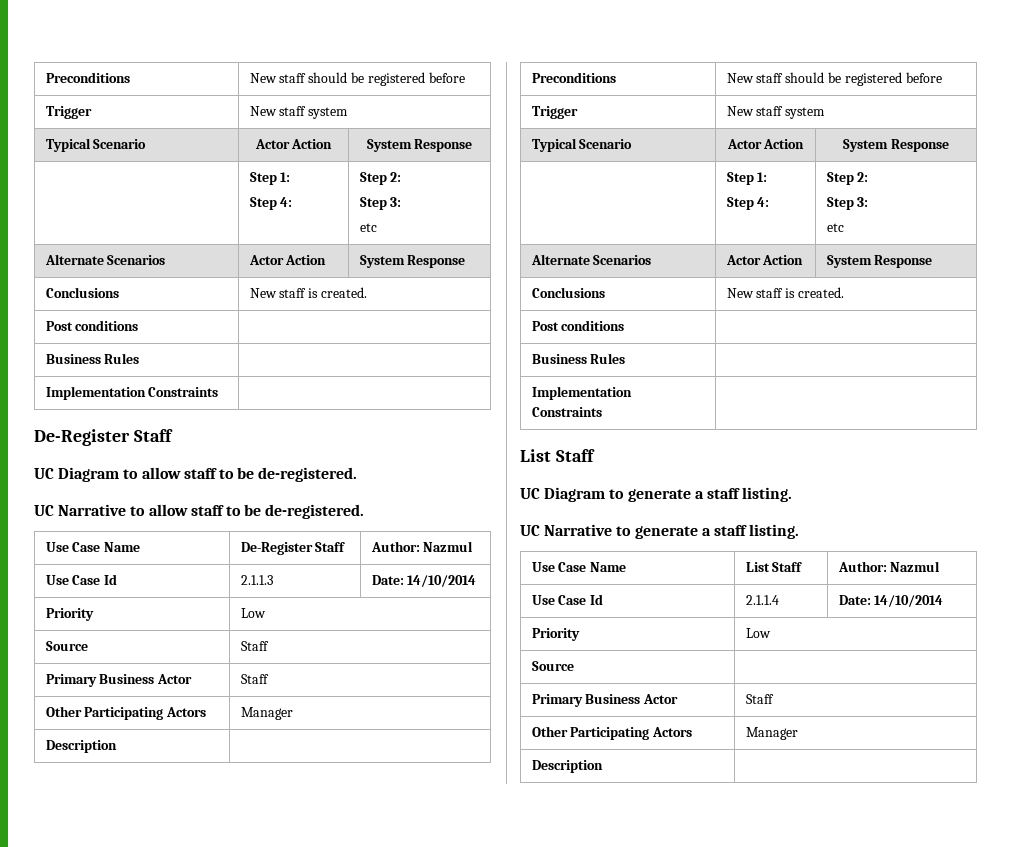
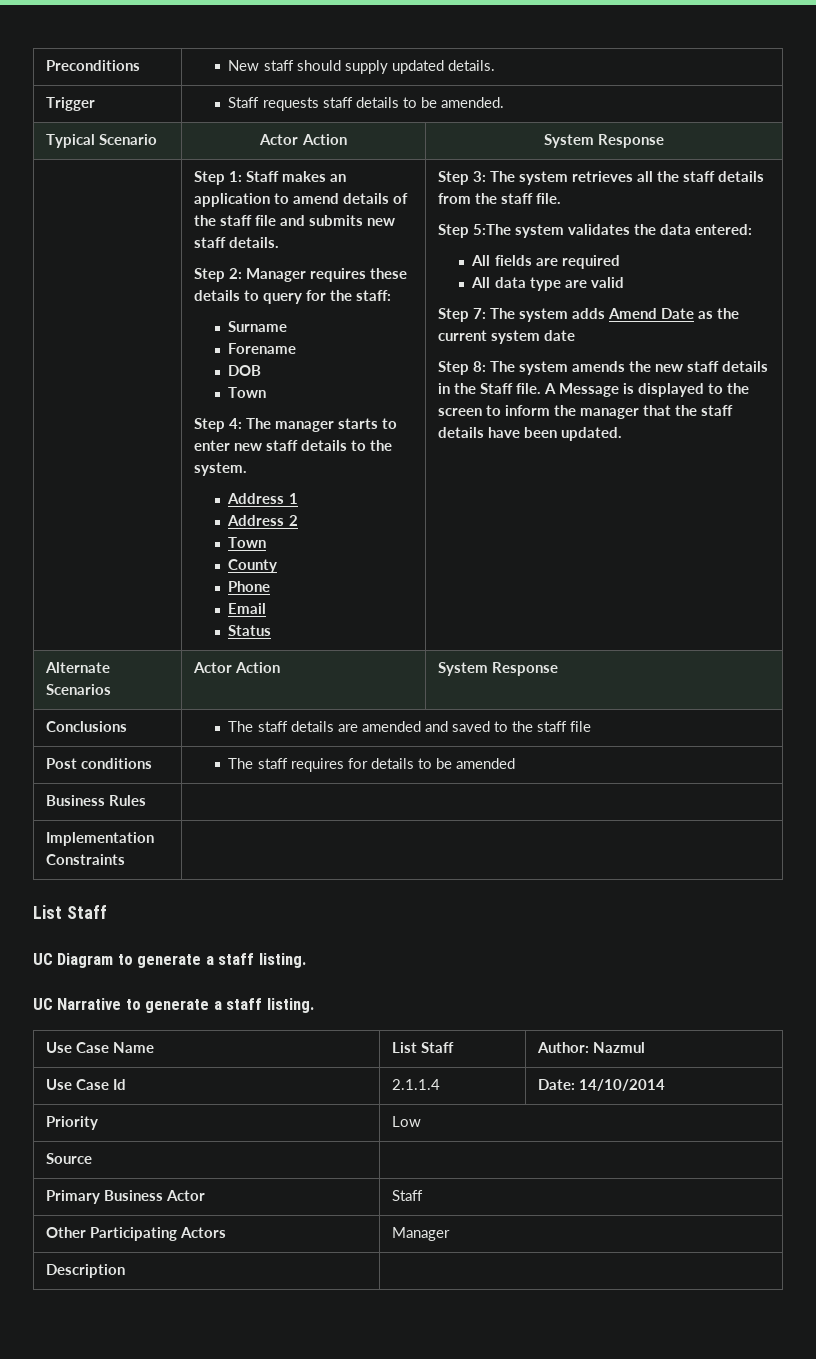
[45,72,130,83] [249,72,465,86] [45,106,92,119] [249,106,349,119] [45,138,147,152] [254,139,333,149] [366,139,473,152] [249,172,291,185] [249,197,293,210] [359,172,402,185] [359,197,402,210] [359,223,377,232] [44,254,166,265] [248,255,327,265] [359,255,466,268] [45,287,119,298] [249,287,368,298] [45,320,139,331] [45,353,140,364] [45,386,219,400] [34,429,173,446] [34,467,358,482] [34,504,365,519] [45,542,141,552] [240,542,346,555] [370,541,474,552] [45,574,118,585] [240,575,273,585] [371,575,477,587] [45,608,94,621] [240,608,266,618] [45,641,88,651] [240,641,269,651] [45,674,193,687] [240,674,269,684] [45,706,207,720] [240,707,293,720] [45,740,117,753] [531,72,616,83] [726,72,942,86] [531,106,578,119] [726,106,826,119] [531,138,633,152] [726,139,805,149] [843,139,949,152] [726,172,768,185] [726,197,770,210] [826,172,869,185] [826,197,869,210] [826,223,844,232] [530,254,652,265] [725,255,804,265] [826,255,933,268] [531,287,605,298] [726,287,845,298] [531,320,625,331] Preconditions | New staff should be registered before // Trigger | New staff system // Typical Scenario | Actor Action | System Response // | Step 1: // Step 4: | Step 2: // Step 3: // etc // Alternate Scenarios | Actor Action | System Response // Conclusions | New staff is created. // Post conditions | // Business Rules | // Implementation Constraints | // De-Register Staff // UC Diagram to allow staff to be de-registered. // UC Narrative to allow staff to be de-registered. // Use Case Name | De-Register Staff | Author: Nazmul // Use Case Id | 2.1.1.3 | Date: 14/10/2014 // Priority | Low // Source | Staff // Primary Business Actor | Staff // Other Participating Actors | Manager // Description | // Preconditions | New staff should be registered before // Trigger | New staff system // Typical Scenario | Actor Action | System Response // | Step 1: // Step 4: | Step 2: // Step 3: // etc // Alternate Scenarios | Actor Action | System Response // Conclusions | New staff is created. // Post conditions | -> [45,60,140,71] [228,60,495,74] [45,97,95,111] [228,97,504,111] [45,134,157,148] [259,134,347,145] [543,134,665,148] [193,171,346,185] [193,193,408,207] [193,215,395,226] [193,237,279,248] [193,268,407,282] [193,290,391,304] [228,321,288,332] [228,343,297,354] [228,365,262,376] [228,387,267,398] [193,418,397,432] [193,440,392,451] [193,462,247,476] [227,493,298,504] [227,515,298,526] [228,537,267,548] [228,559,278,573] [228,581,271,592] [228,603,267,614] [228,625,272,636] [437,171,764,185] [437,193,561,204] [437,224,752,238] [471,255,620,269] [471,277,624,291] [437,308,739,322] [437,330,575,344] [437,361,768,375] [437,383,750,397] [437,405,733,419] [437,427,622,441] [44,662,110,673] [45,684,111,695] [192,662,280,673] [437,662,558,676] [45,721,127,732] [228,721,591,732] [45,758,152,769] [228,758,515,772] Preconditions | New staff should supply updated details. // Trigger | Staff requests staff details to be amended. // Typical Scenario | Actor Action | System Response // | Step 1: Staff makes an application to amend details of the staff file and submits new staff details. // Step 2: Manager requires these details to query for the staff: // Surname // Forename // DOB // Town // Step 4: The manager starts to enter new staff details to the system. // Address 1 // Address 2 // Town // County // Phone // Email // Status | Step 3: The system retrieves all the staff details from the staff file. // Step 5:The system validates the data entered: // All fields are required // All data type are valid // Step 7: The system adds Amend Date as the current system date // Step 8: The system amends the new staff details in the Staff file. A Message is displayed to the screen to inform the manager that the staff details have been updated. // Alternate Scenarios | Actor Action | System Response // Conclusions | The staff details are amended and saved to the staff file // Post conditions | The staff requires for details to be amended

